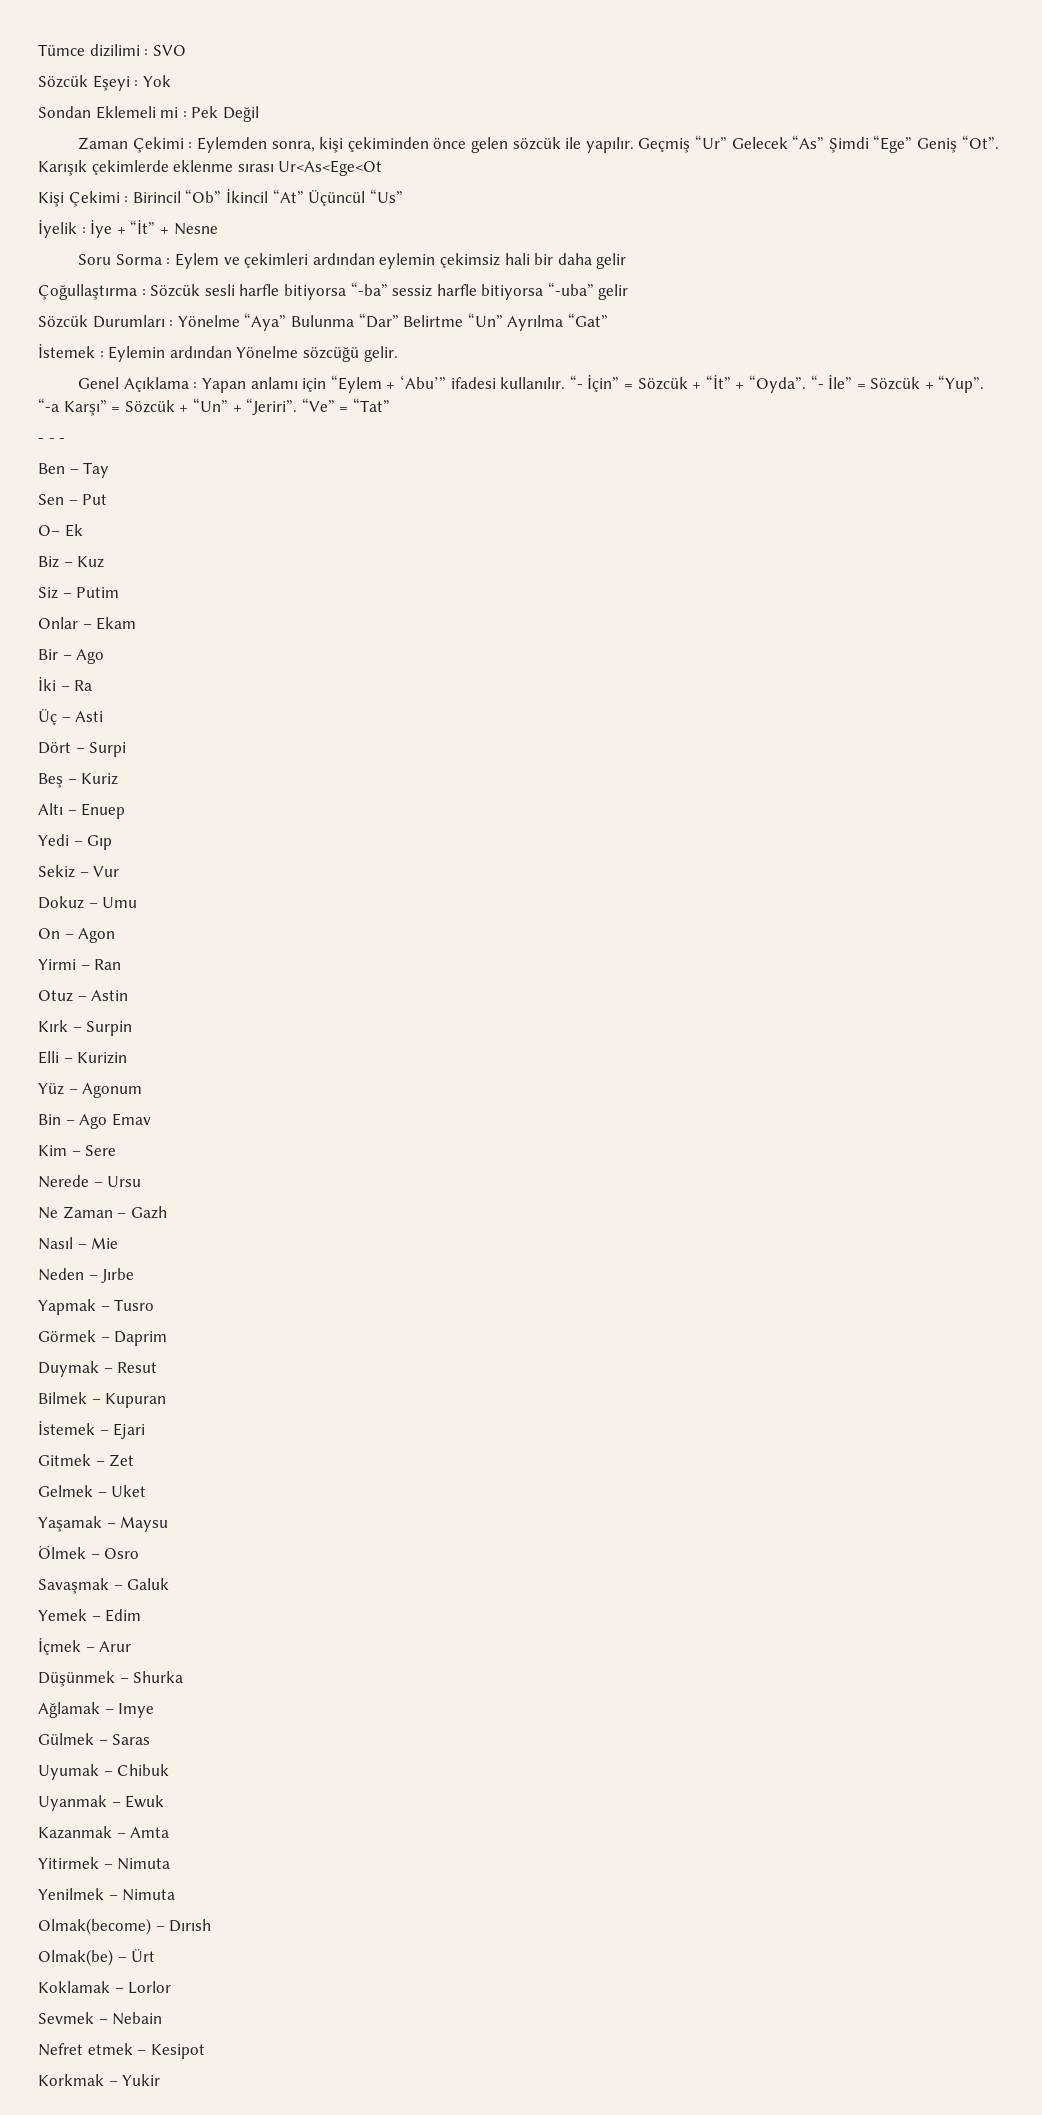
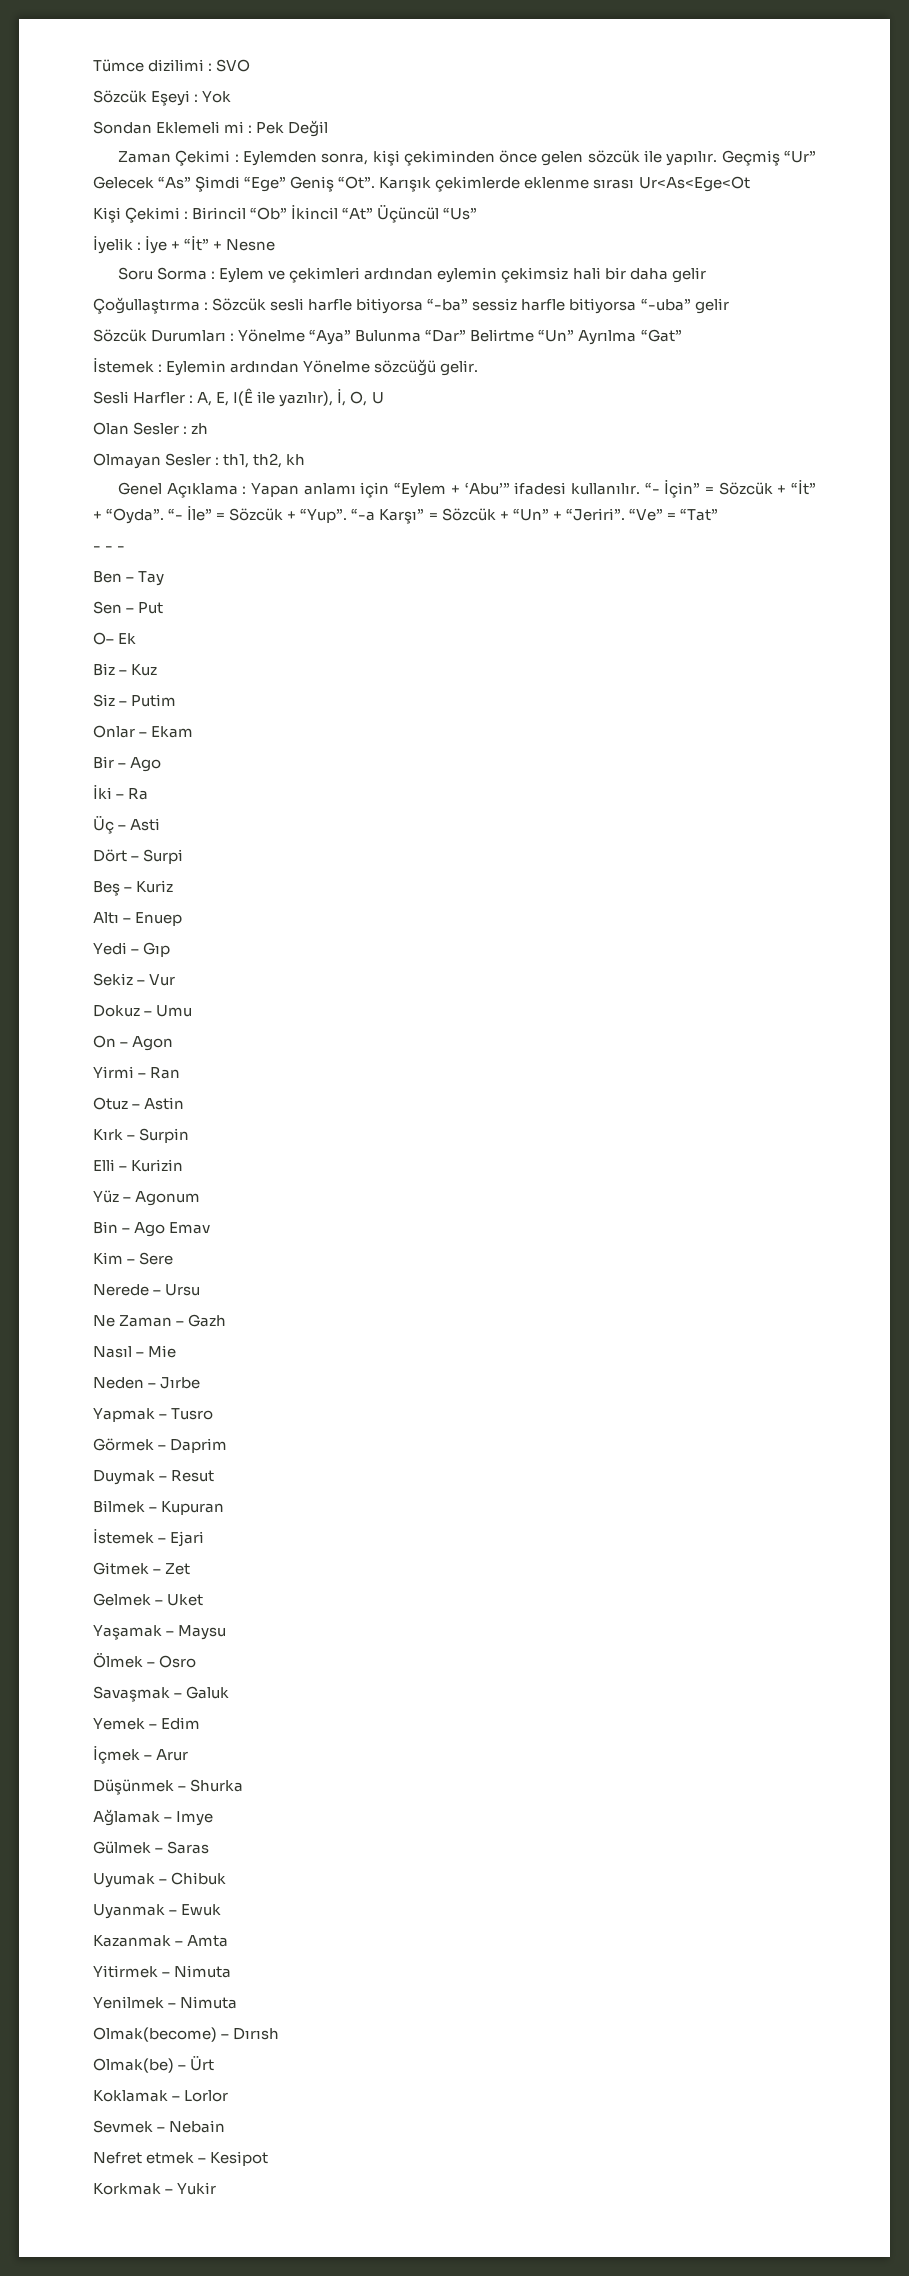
(398, 354) none -> [93,388,384,407] [93,422,209,435] [93,453,306,469] // Sesli Harfler : A, E, I(Ê ile yazılır), İ, O, U // Olan Sesler : zh // Olmayan Sesler : th1, th2, kh

